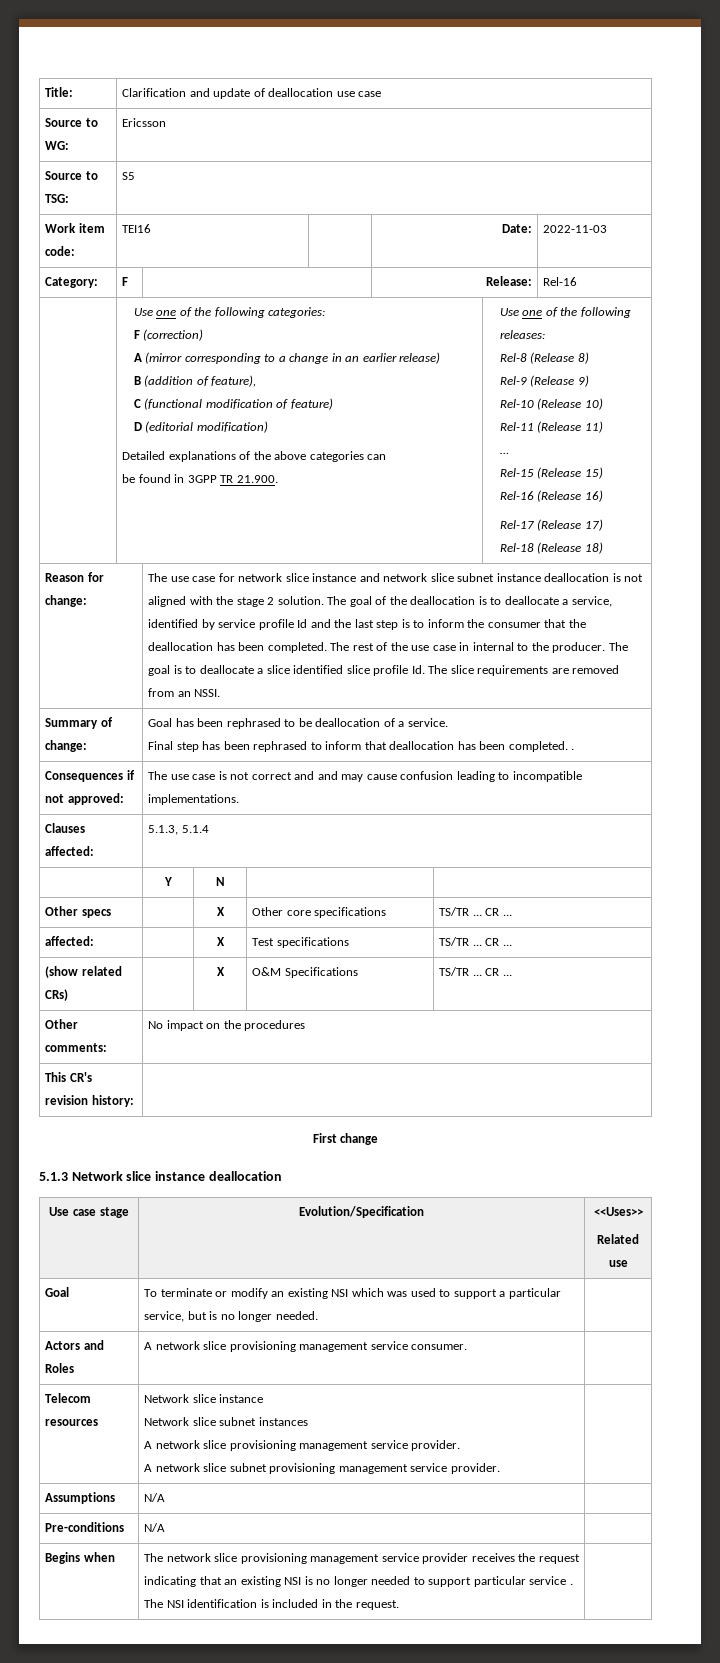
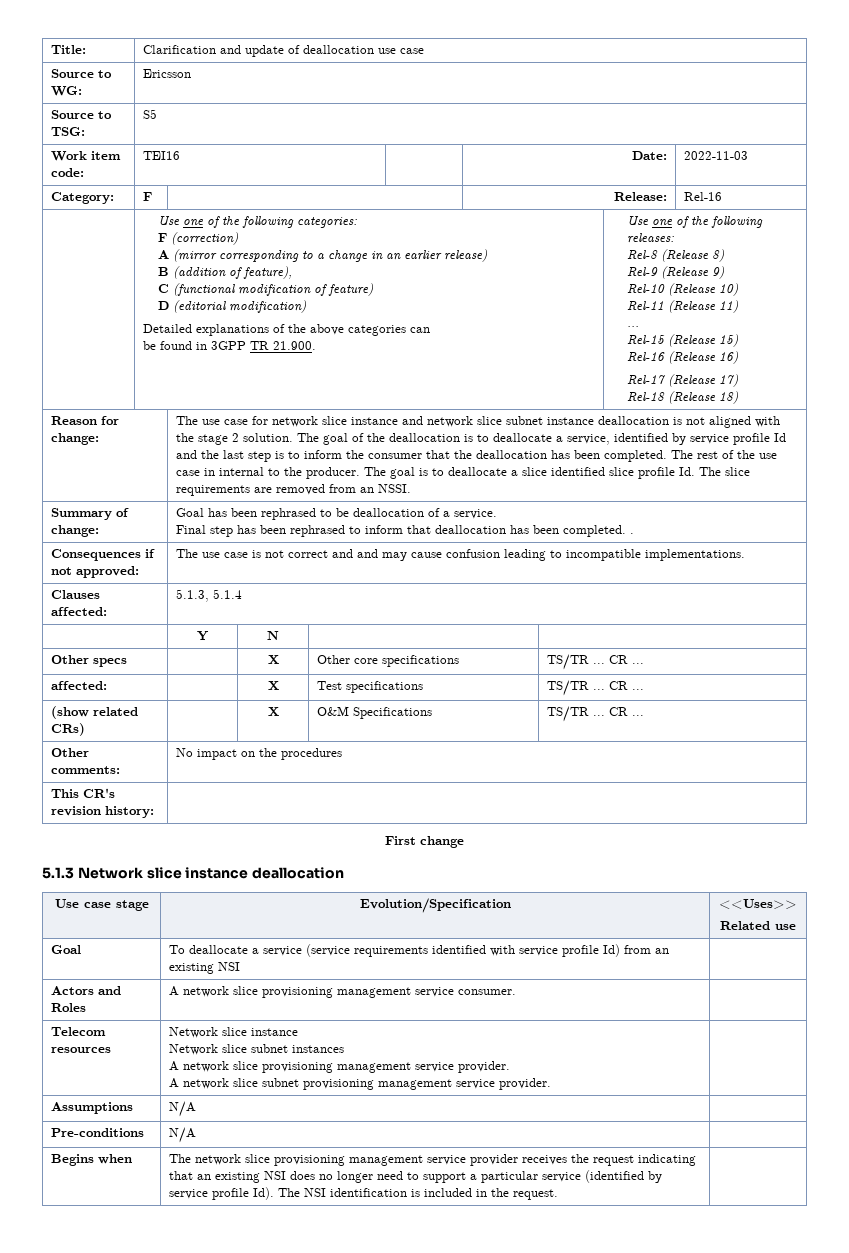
[160,1288,561,1299] [144,1311,318,1322] terminate or modify an existing NSI which was used to support a particular service, but is no longer needed. -> [188,944,669,957] [168,962,240,974] deallocate a service (service requirements identified with service profile Id) from an existing NSI
[304,1576,472,1587] is no longer needed to support -> [289,1171,477,1183] does no longer need to support a
[569,1583,573,1585] . -> [584,1170,662,1183] [168,1187,274,1200] (identified by service profile Id).

